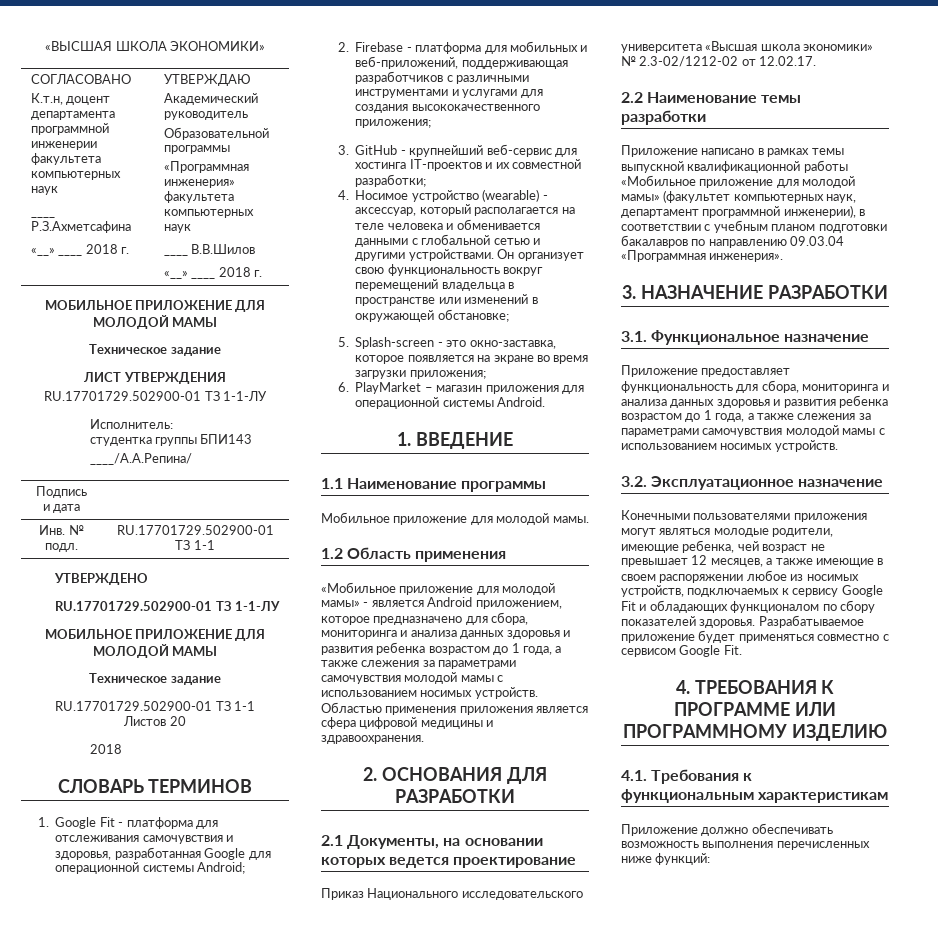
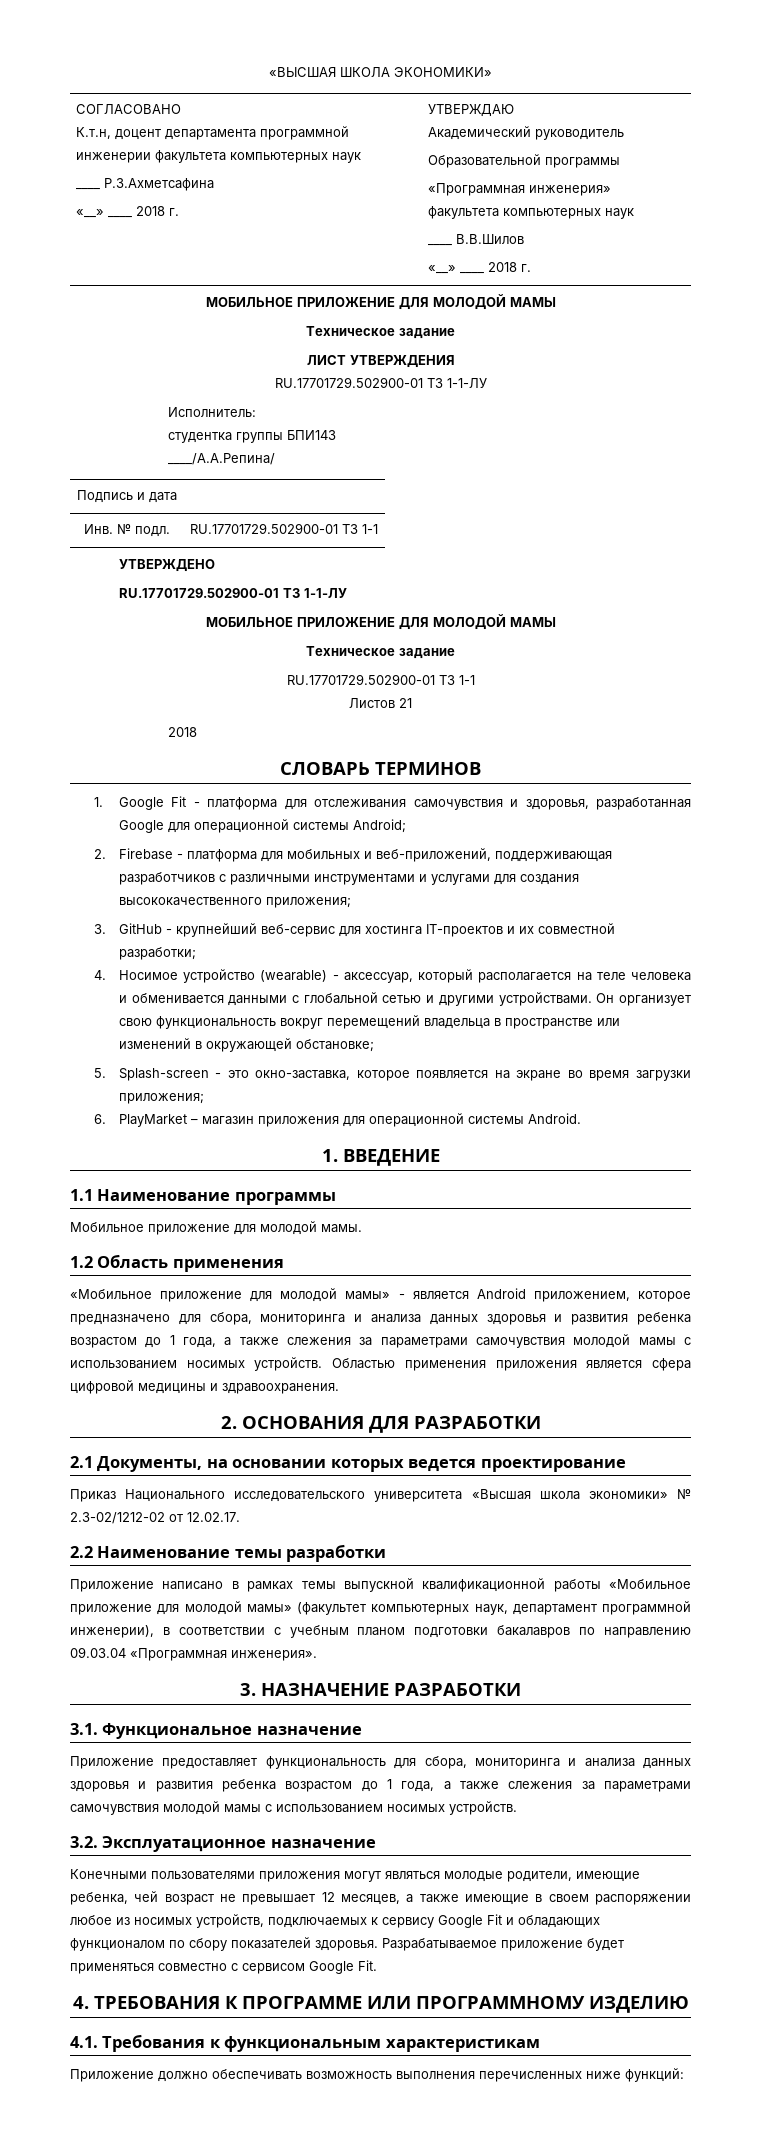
[169,716,186,726] 20 -> [399,698,412,708] 21

